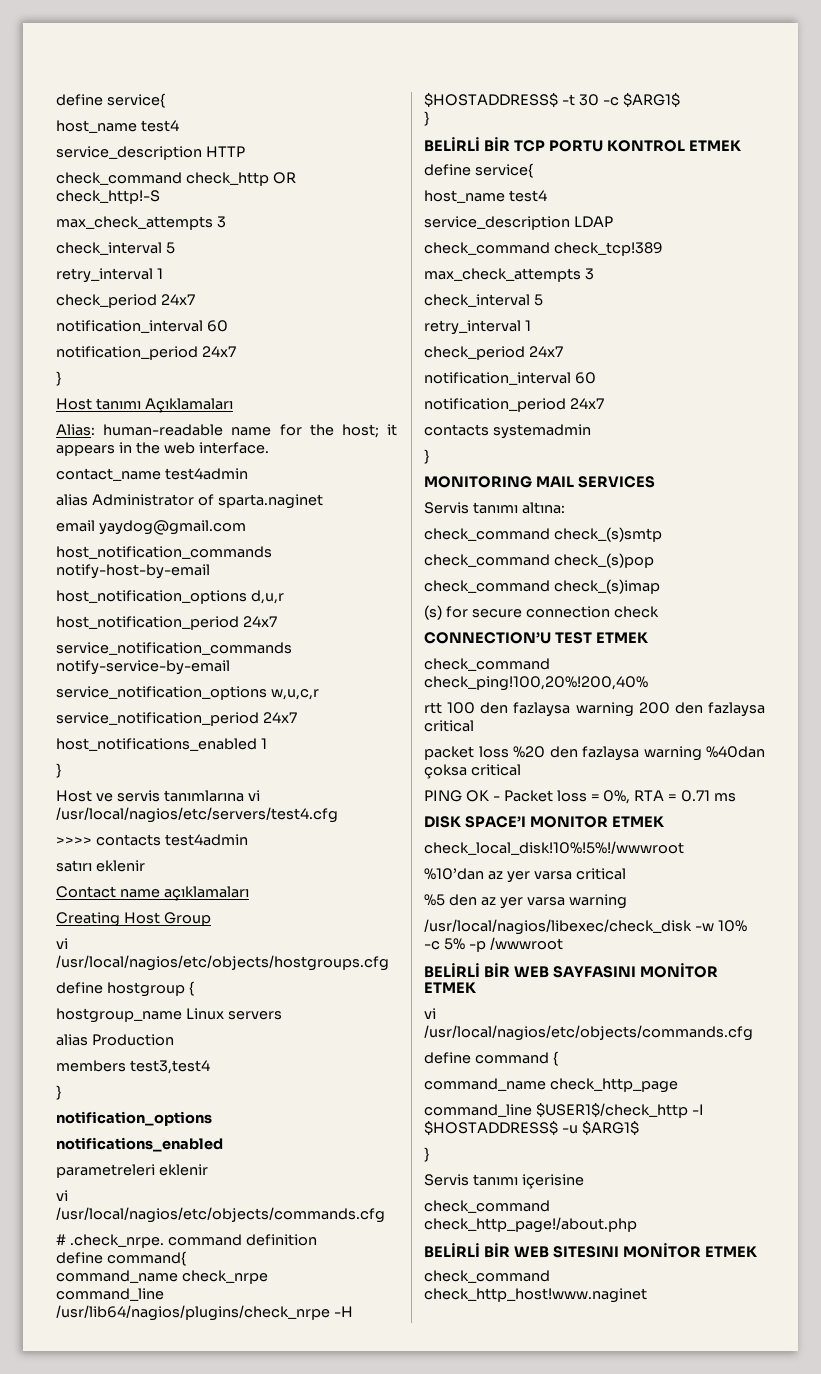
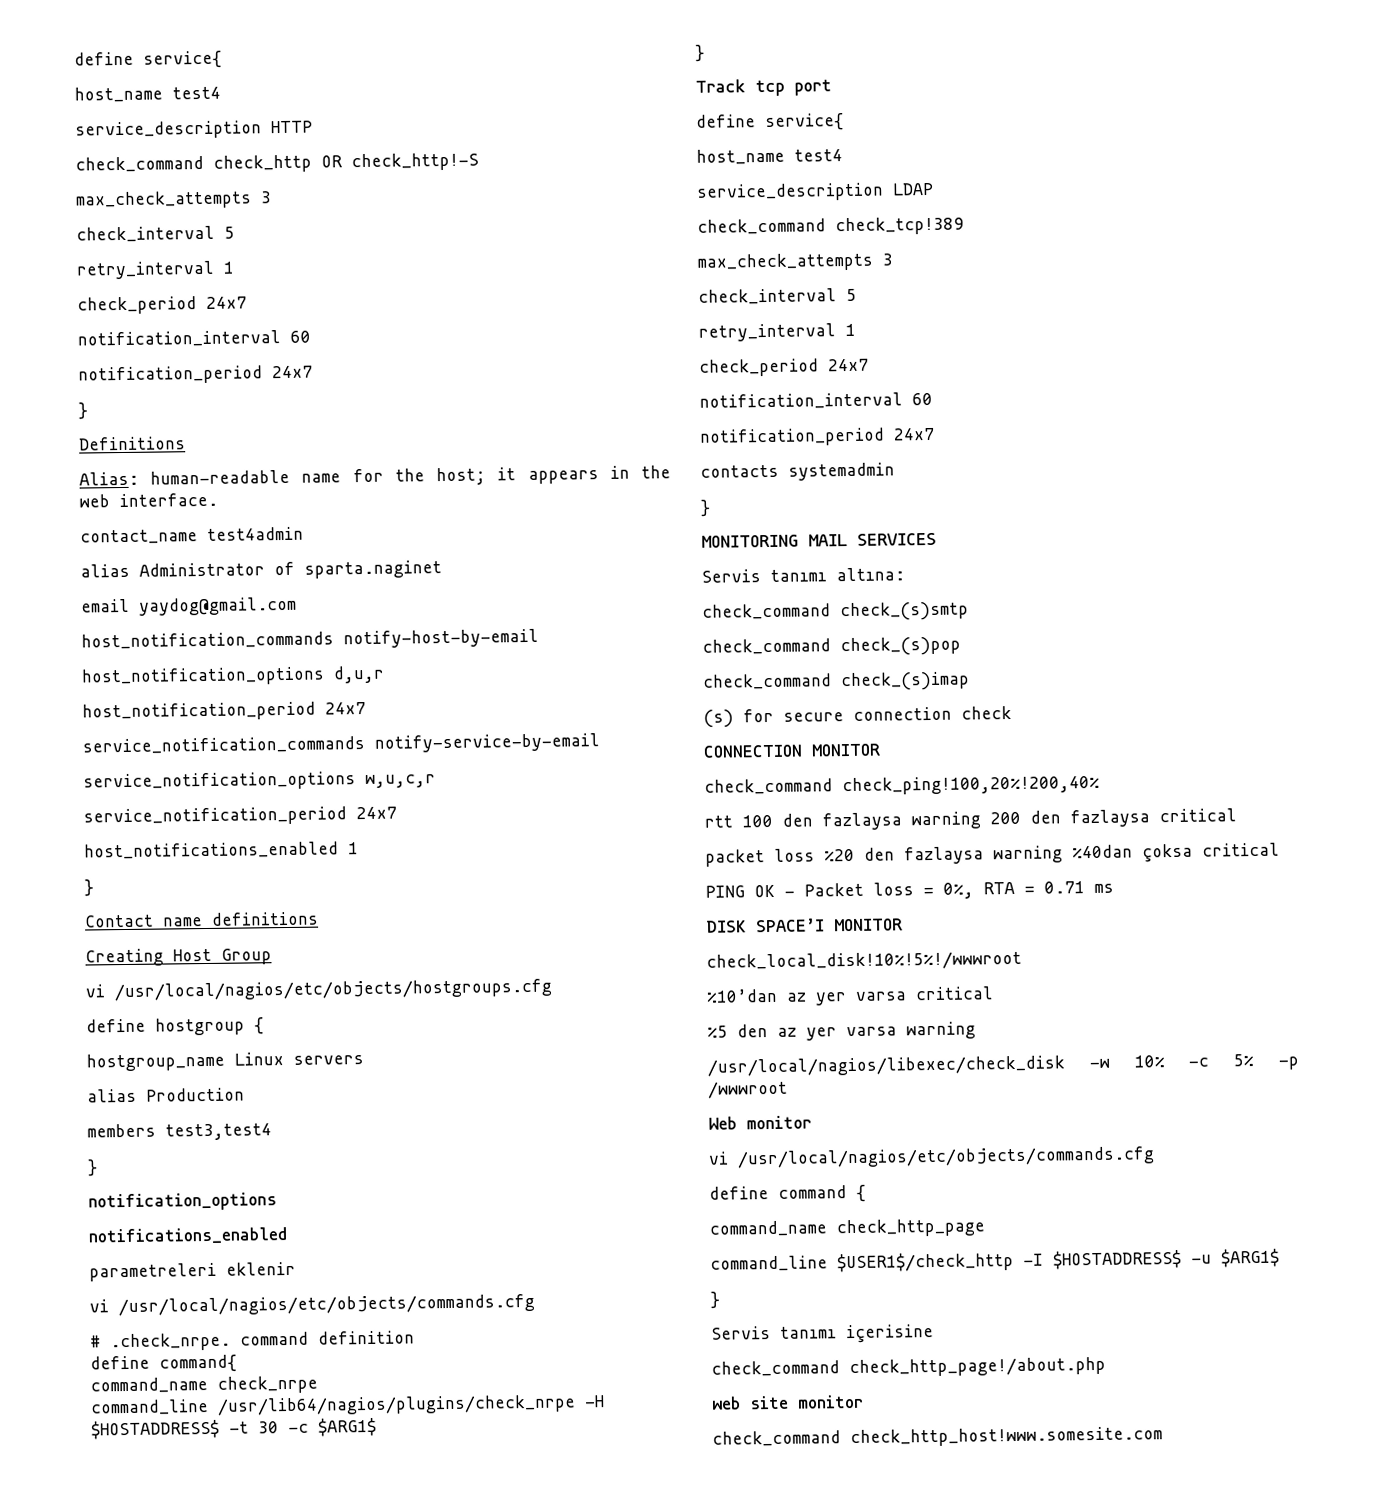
[56,398,233,413] Host tanımı Açıklamaları -> [79,436,186,451] Definitions
[56,790,260,802] [56,807,338,823] [56,834,248,846] [56,860,145,872] // Host ve servis tanımlarına vi /usr/local/nagios/etc/servers/test4.cfg // >>>> contacts test4admin // satırı eklenir -> (94, 888) none
[163,886,249,901] açıklamaları -> [211,911,319,926] definitions
[424,137,742,152] BELİRLİ BİR TCP PORTU KONTROL ETMEK -> [695,79,832,97] Track tcp port
[424,632,649,644] CONNECTION’U TEST ETMEK -> [703,743,881,758] CONNECTION MONITOR
[611,816,665,827] ETMEK -> (903, 925) none
[424,963,718,978] [424,982,477,993] BELİRLİ BİR WEB SAYFASINI MONİTOR ETMEK -> [708,1115,812,1130] Web monitor
[424,1243,758,1258] [424,1270,550,1283] [424,1288,647,1303] BELİRLİ BİR WEB SITESINI MONİTOR ETMEK // check_command check_http_host!www.naginet -> [711,1394,864,1410] [712,1426,1163,1448] web site monitor // check_command check_http_host!www.somesite.com

